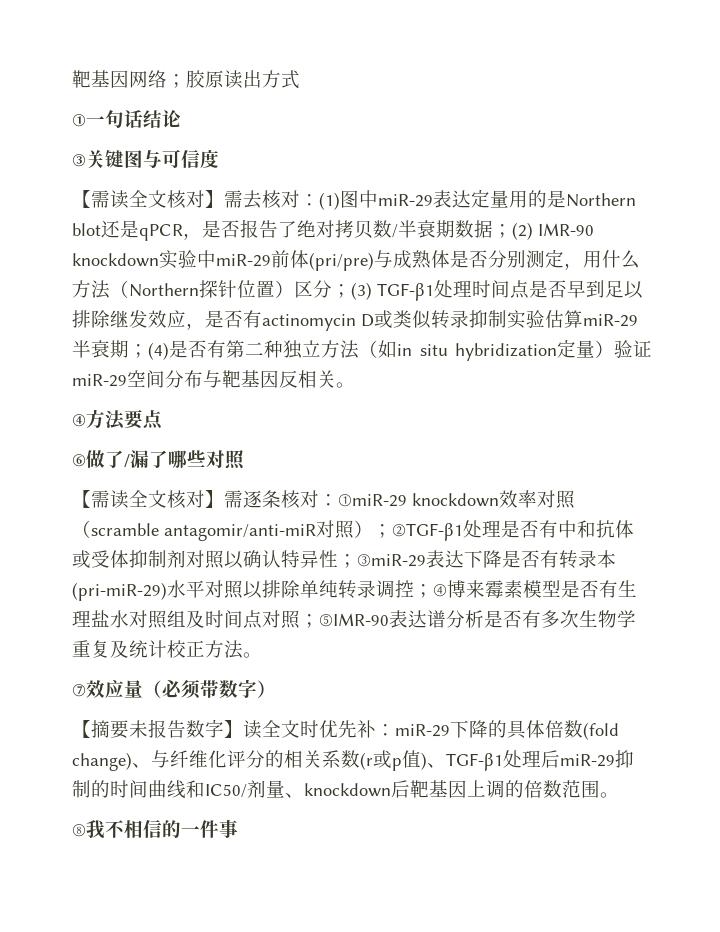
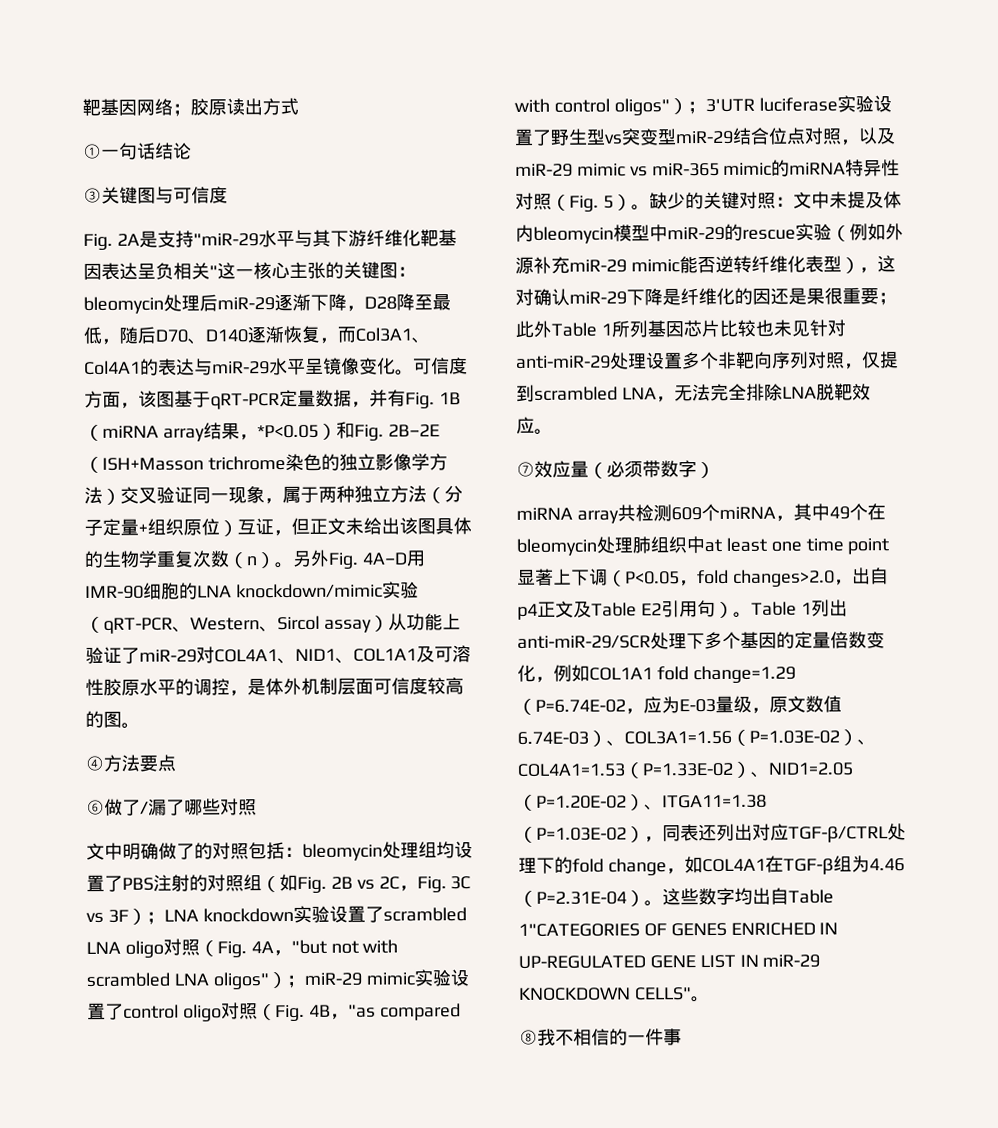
[72,189,636,210] [72,219,594,241] [72,249,640,271] [72,280,643,301] [72,310,638,331] [72,339,652,361] [72,370,336,388] 【需读全文核对】需去核对：(1)图中miR-29表达定量用的是Northern blot还是qPCR，是否报告了绝对拷贝数/半衰期数据；(2) IMR-90 knockdown实验中miR-29前体(pri/pre)与成熟体是否分别测定，用什么方法（Northern探针位置）区分；(3) TGF-β1处理时间点是否早到足以排除继发效应，是否有actinomycin D或类似转录抑制实验估算miR-29半衰期；(4)是否有第二种独立方法（如in situ hybridization定量）验证miR-29空间分布与靶基因反相关 -> [83,229,457,250] [83,261,416,280] [83,293,451,314] [83,325,430,345] [84,357,468,376] [84,389,461,410] [84,421,440,442] [84,453,448,473] [84,485,463,505] [84,517,472,537] [84,549,426,569] [85,581,419,600] [85,613,461,634] [85,645,471,665] [85,677,464,697] [85,710,122,728] Fig. 2A是支持"miR-29水平与其下游纤维化靶基因表达呈负相关"这一核心主张的关键图：bleomycin处理后miR-29逐渐下降，D28降至最低，随后D70、D140逐渐恢复，而Col3A1、Col4A1的表达与miR-29水平呈镜像变化。可信度方面，该图基于qRT-PCR定量数据，并有Fig. 1B（miRNA array结果，*P<0.05）和Fig. 2B–2E（ISH+Masson trichrome染色的独立影像学方法）交叉验证同一现象，属于两种独立方法（分子定量+组织原位）互证，但正文未给出该图具体的生物学重复次数（n）。另外Fig. 4A–D用IMR-90细胞的LNA knockdown/mimic实验（qRT-PCR、Western、Sircol assay）从功能上验证了miR-29对COL4A1、NID1、COL1A1及可溶性胶原水平的调控，是体外机制层面可信度较高的图
[72,490,575,509] [72,520,634,541] [72,550,616,569] [72,580,637,601] [72,610,636,629] [72,640,243,659] 【需读全文核对】需逐条核对：①miR-29 knockdown效率对照（scramble antagomir/anti-miR对照）；②TGF-β1处理是否有中和抗体或受体抑制剂对照以确认特异性；③miR-29表达下降是否有转录本(pri-miR-29)水平对照以排除单纯转录调控；④博来霉素模型是否有生理盐水对照组及时间点对照；⑤IMR-90表达谱分析是否有多次生物学重复及统计校正方法 -> [86,841,473,861] [86,873,472,893] [86,905,467,925] [86,938,399,958] [86,969,469,990] [87,1002,461,1022] [514,95,892,116] [514,127,896,146] [515,159,901,177] [515,191,902,212] [515,223,904,244] [515,255,896,274] [515,287,897,306] [515,319,846,338] [516,351,899,370] [516,383,871,403] [516,416,535,434] 文中明确做了的对照包括：bleomycin处理组均设置了PBS注射的对照组（如Fig. 2B vs 2C，Fig. 3C vs 3F）；LNA knockdown实验设置了scrambled LNA oligo对照（Fig. 4A，"but not with scrambled LNA oligos"）；miR-29 mimic实验设置了control oligo对照（Fig. 4B，"as compared with control oligos"）；3'UTR luciferase实验设置了野生型vs突变型miR-29结合位点对照，以及miR-29 mimic vs miR-365 mimic的miRNA特异性对照（Fig. 5）。缺少的关键对照：文中未提及体内bleomycin模型中miR-29的rescue实验（例如外源补充miR-29 mimic能否逆转纤维化表型），这对确认miR-29下降是纤维化的因还是果很重要；此外Table 1所列基因芯片比较也未见针对anti-miR-29处理设置多个非靶向序列对照，仅提到scrambled LNA，无法完全排除LNA脱靶效应
[72,719,619,740] [72,750,634,771] [72,780,600,799] 【摘要未报告数字】读全文时优先补：miR-29下降的具体倍数(fold change)、与纤维化评分的相关系数(r或p值)、TGF-β1处理后miR-29抑制的时间曲线和IC50/剂量、knockdown后靶基因上调的倍数范围 -> [516,503,886,524] [516,536,890,556] [517,567,889,587] [517,599,848,620] [517,631,885,650] [517,664,796,684] [517,695,842,715] [517,729,876,747] [517,761,853,779] [518,794,767,811] [518,823,906,843] [518,855,905,876] [518,887,834,907] [518,922,839,937] [518,954,821,969] [518,987,692,1001] miRNA array共检测609个miRNA，其中49个在bleomycin处理肺组织中at least one time point显著上下调（P<0.05，fold changes>2.0，出自p4正文及Table E2引用句）。Table 1列出anti-miR-29/SCR处理下多个基因的定量倍数变化，例如COL1A1 fold change=1.29（P=6.74E-02，应为E-03量级，原文数值6.74E-03）、COL3A1=1.56（P=1.03E-02）、COL4A1=1.53（P=1.33E-02）、NID1=2.05（P=1.20E-02）、ITGA11=1.38（P=1.03E-02），同表还列出对应TGF-β/CTRL处理下的fold change，如COL4A1在TGF-β组为4.46（P=2.31E-04）。这些数字均出自Table 1"CATEGORIES OF GENES ENRICHED IN UP-REGULATED GENE LIST IN miR-29 KNOCKDOWN CELLS"

